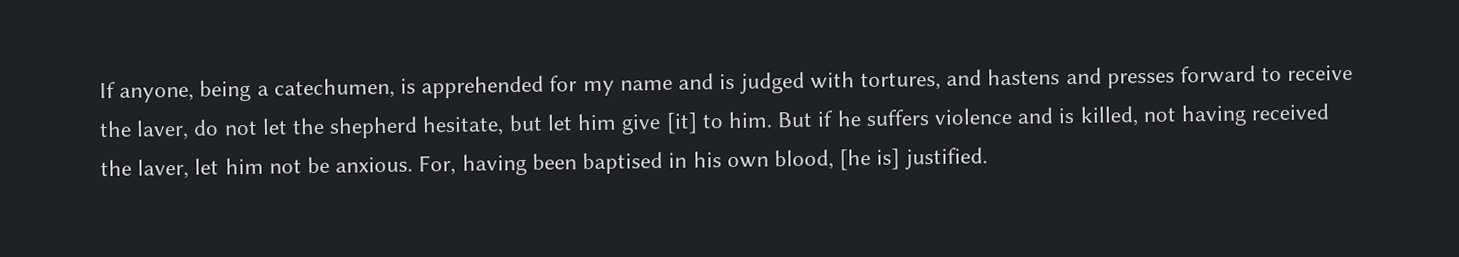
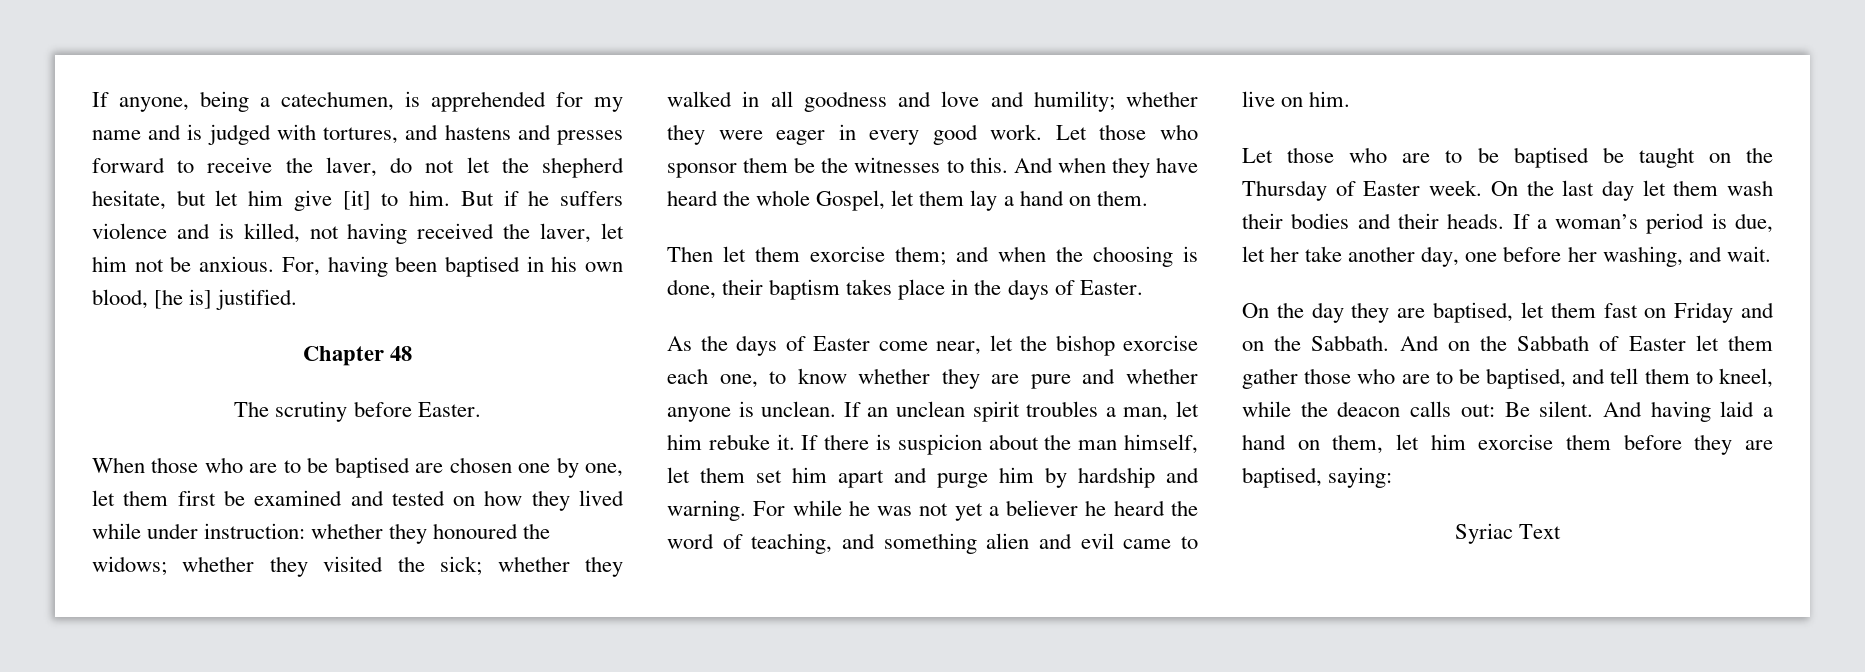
(988, 158) none -> [302,346,413,366] [234,401,481,422] [92,457,623,478] [92,490,624,511] [92,523,551,544] [92,556,623,577] [667,91,1198,112] [667,124,1198,145] [667,157,1198,178] [667,190,1148,211] [667,246,1198,267] [667,279,1143,300] [667,335,1198,356] [667,368,1198,389] [667,401,1199,422] [667,434,1198,455] [667,467,1199,488] [667,500,1198,521] [667,533,1198,554] [1242,91,1351,107] [1242,147,1773,168] [1242,180,1773,201] [1242,213,1773,234] [1242,246,1771,267] [1242,302,1774,323] [1242,335,1773,351] [1242,368,1773,389] [1242,401,1773,422] [1242,434,1773,455] [1242,467,1393,488] [1454,523,1562,544] // Chapter 48 // The scrutiny before Easter. // When those who are to be baptised are chosen one by one, let them first be examined and tested on how they lived while under instruction: whether they honoured the widows; whether they visited the sick; whether they walked in all goodness and love and humility; whether they were eager in every good work. Let those who sponsor them be the witnesses to this. And when they have heard the whole Gospel, let them lay a hand on them. // Then let them exorcise them; and when the choosing is done, their baptism takes place in the days of Easter. // As the days of Easter come near, let the bishop exorcise each one, to know whether they are pure and whether anyone is unclean. If an unclean spirit troubles a man, let him rebuke it. If there is suspicion about the man himself, let them set him apart and purge him by hardship and warning. For while he was not yet a believer he heard the word of teaching, and something alien and evil came to live on him. // Let those who are to be baptised be taught on the Thursday of Easter week. On the last day let them wash their bodies and their heads. If a woman’s period is due, let her take another day, one before her washing, and wait. // On the day they are baptised, let them fast on Friday and on the Sabbath. And on the Sabbath of Easter let them gather those who are to be baptised, and tell them to kneel, while the deacon calls out: Be silent. And having laid a hand on them, let him exorcise them before they are baptised, saying: // Syriac Text

